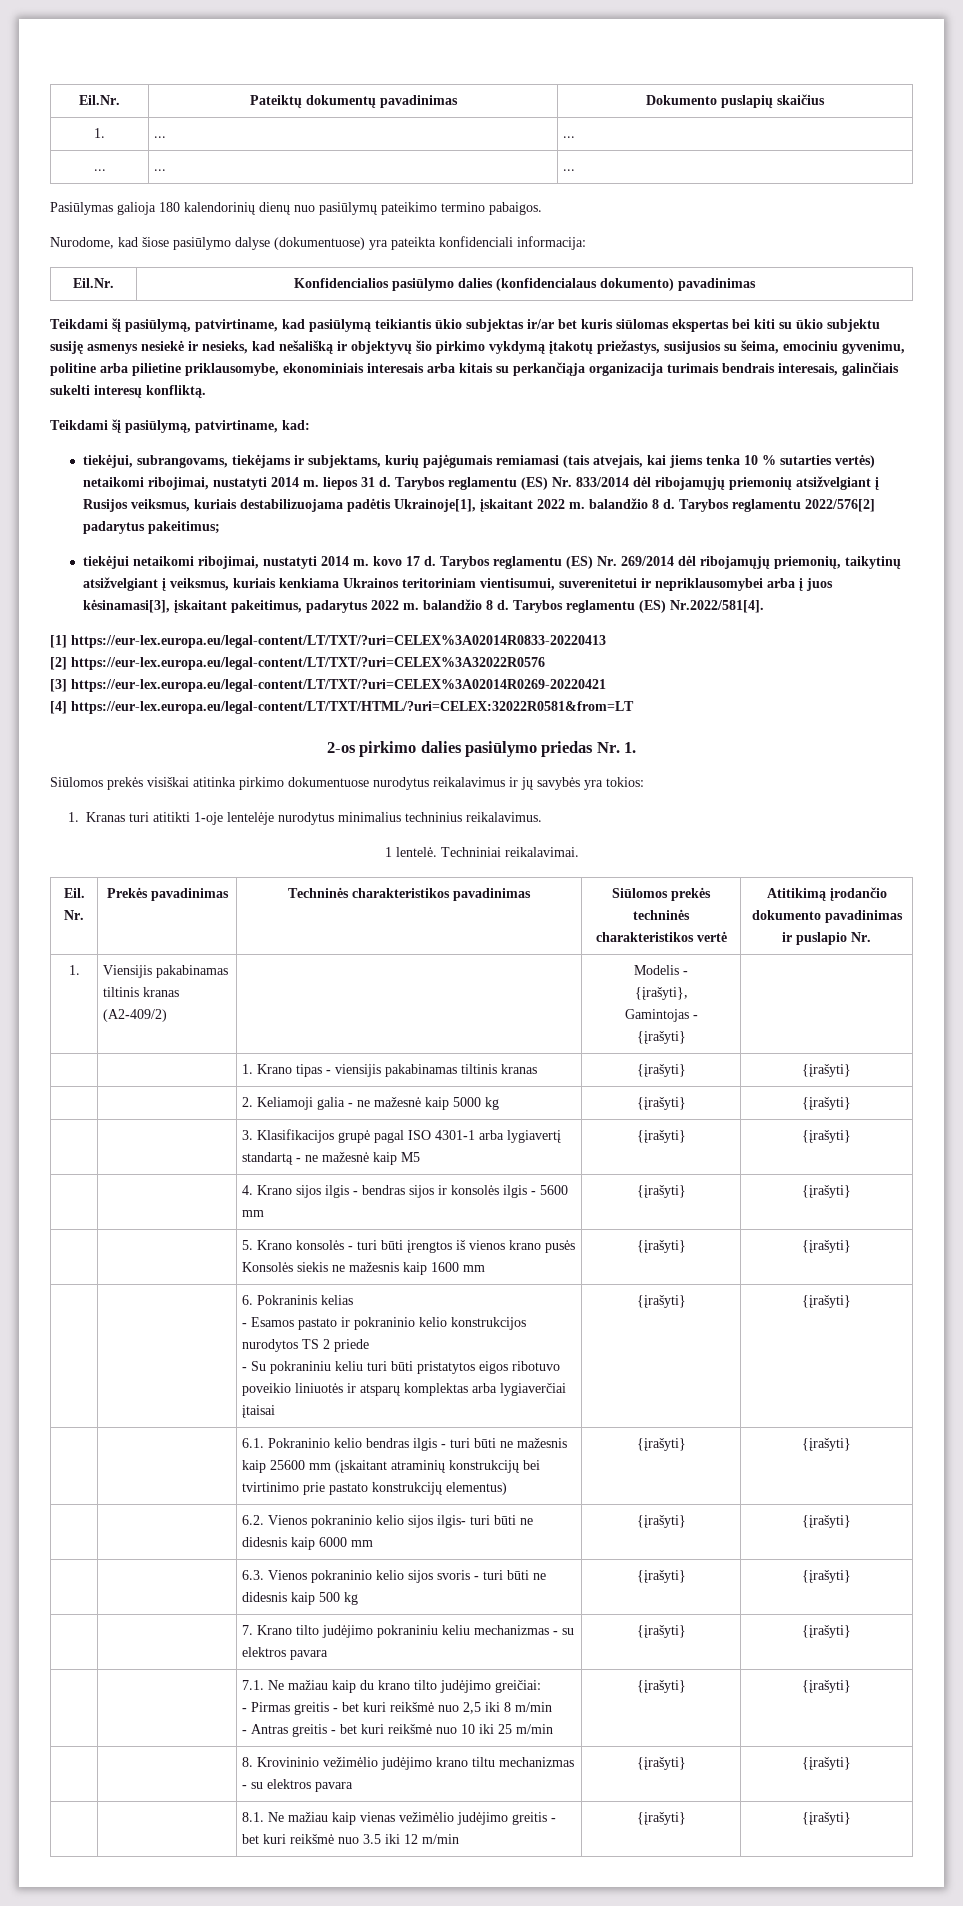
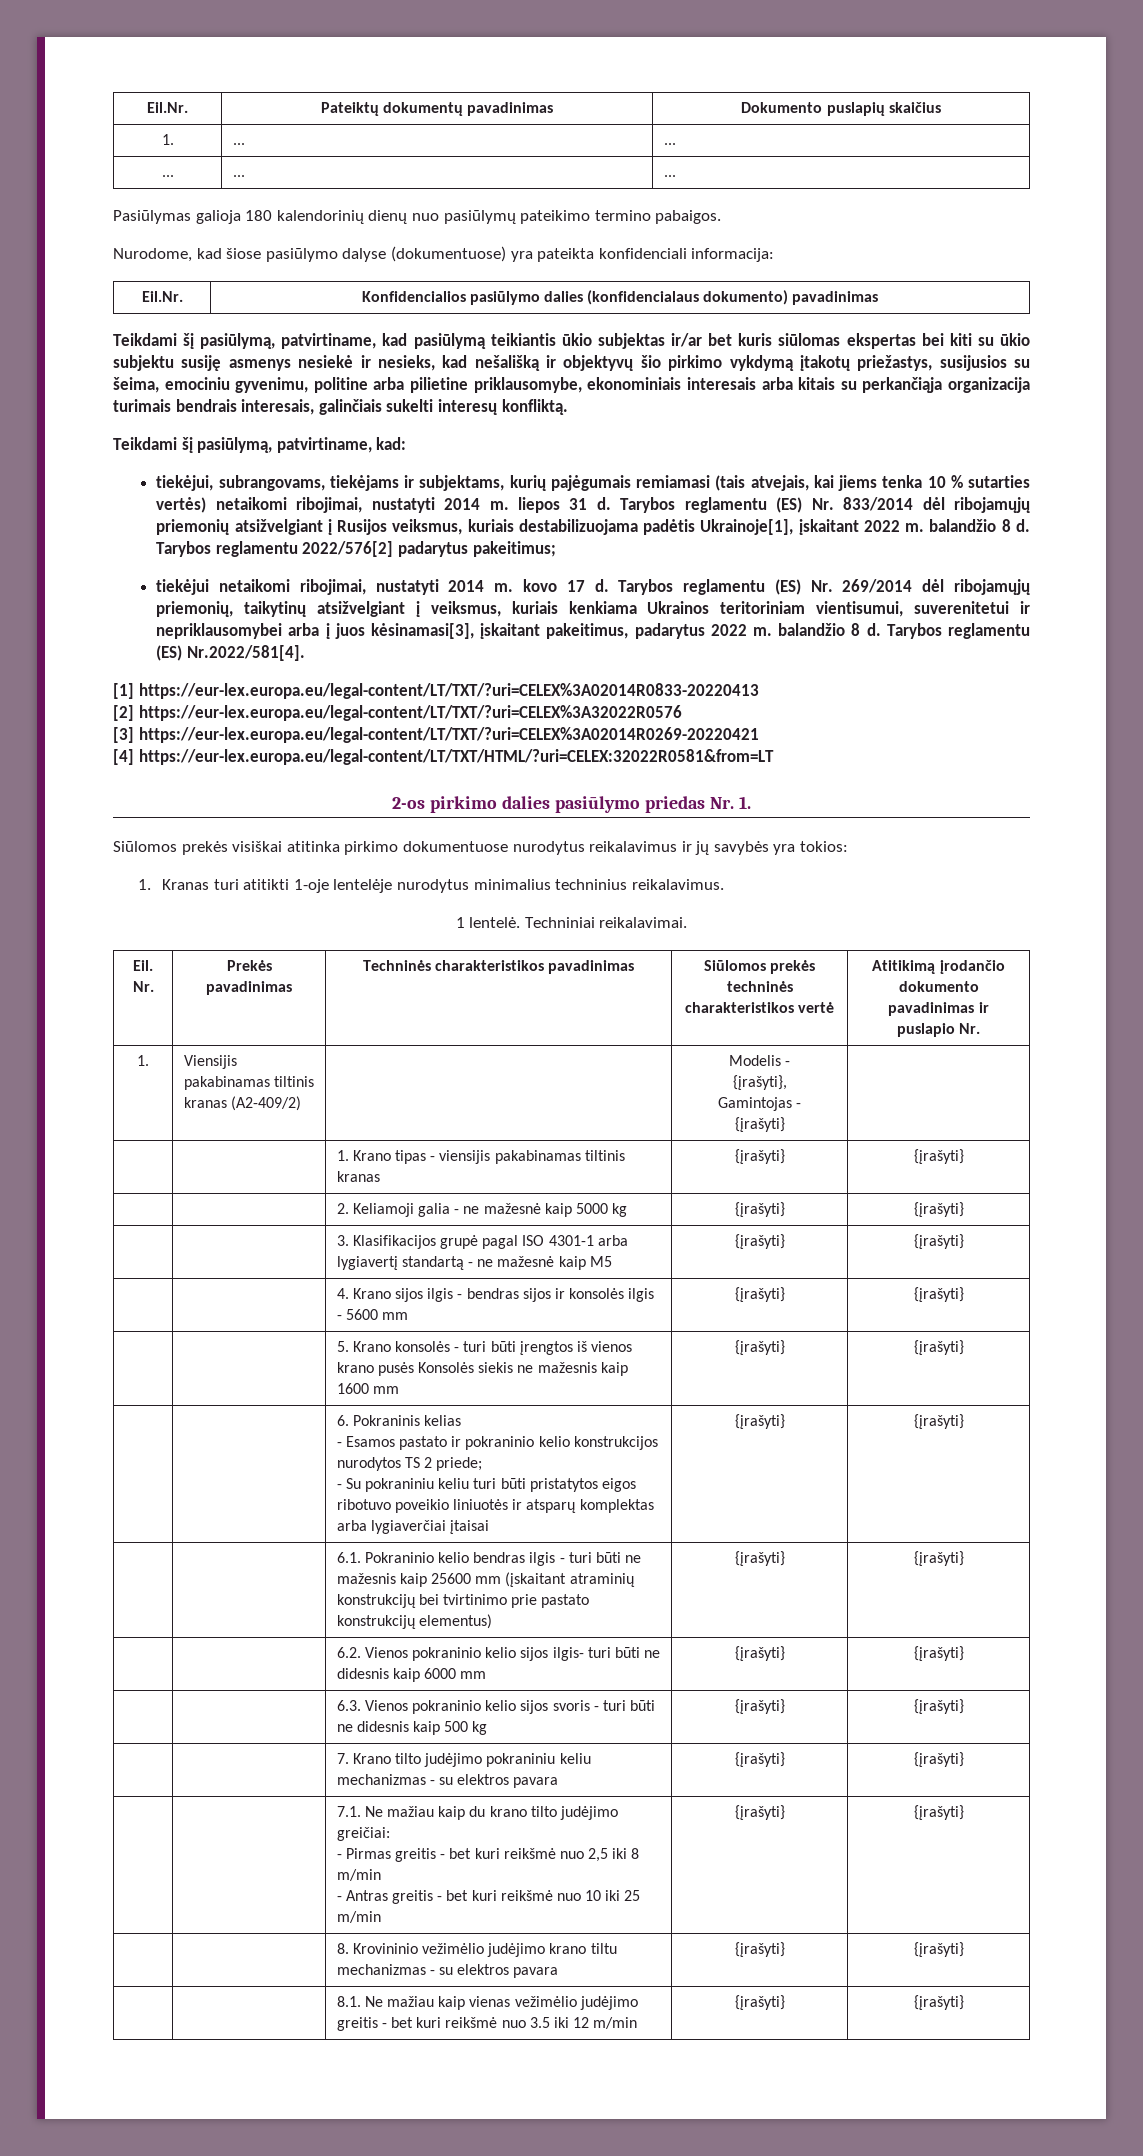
[333,1339,369,1352] priede -> [436,1457,483,1471] priede;

